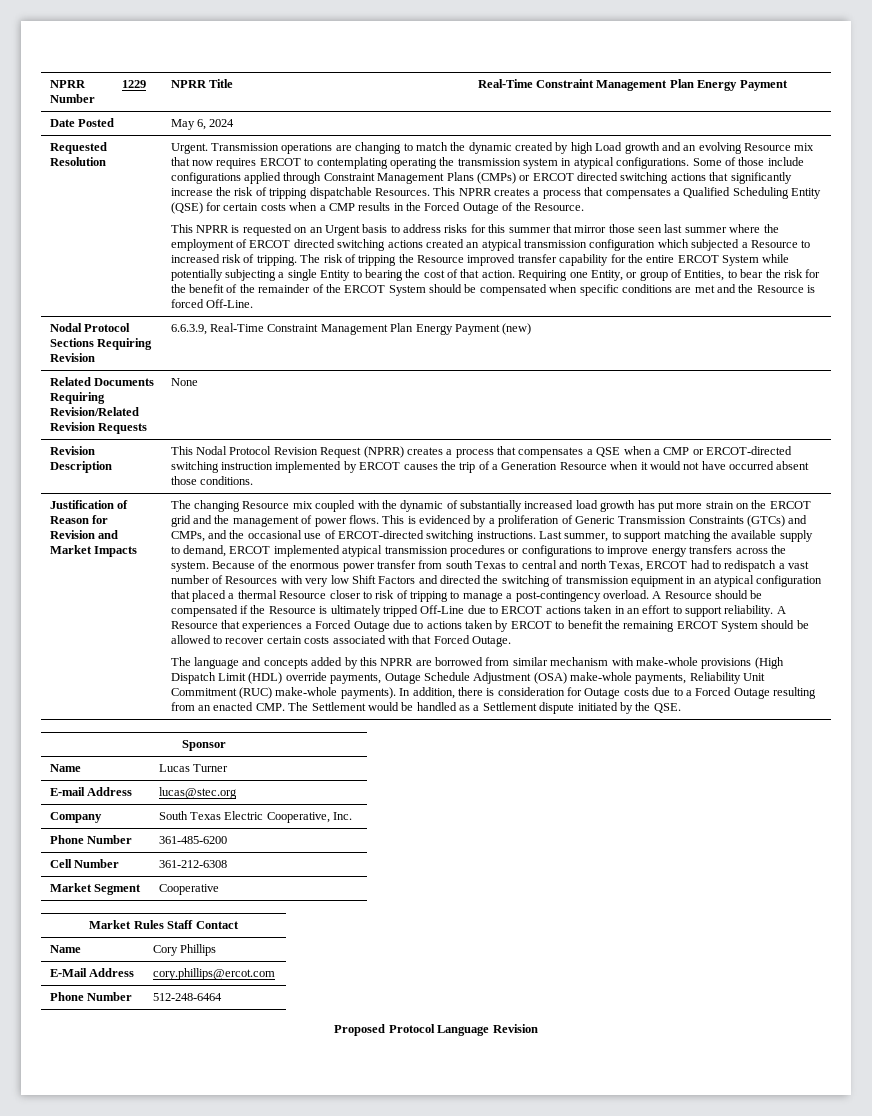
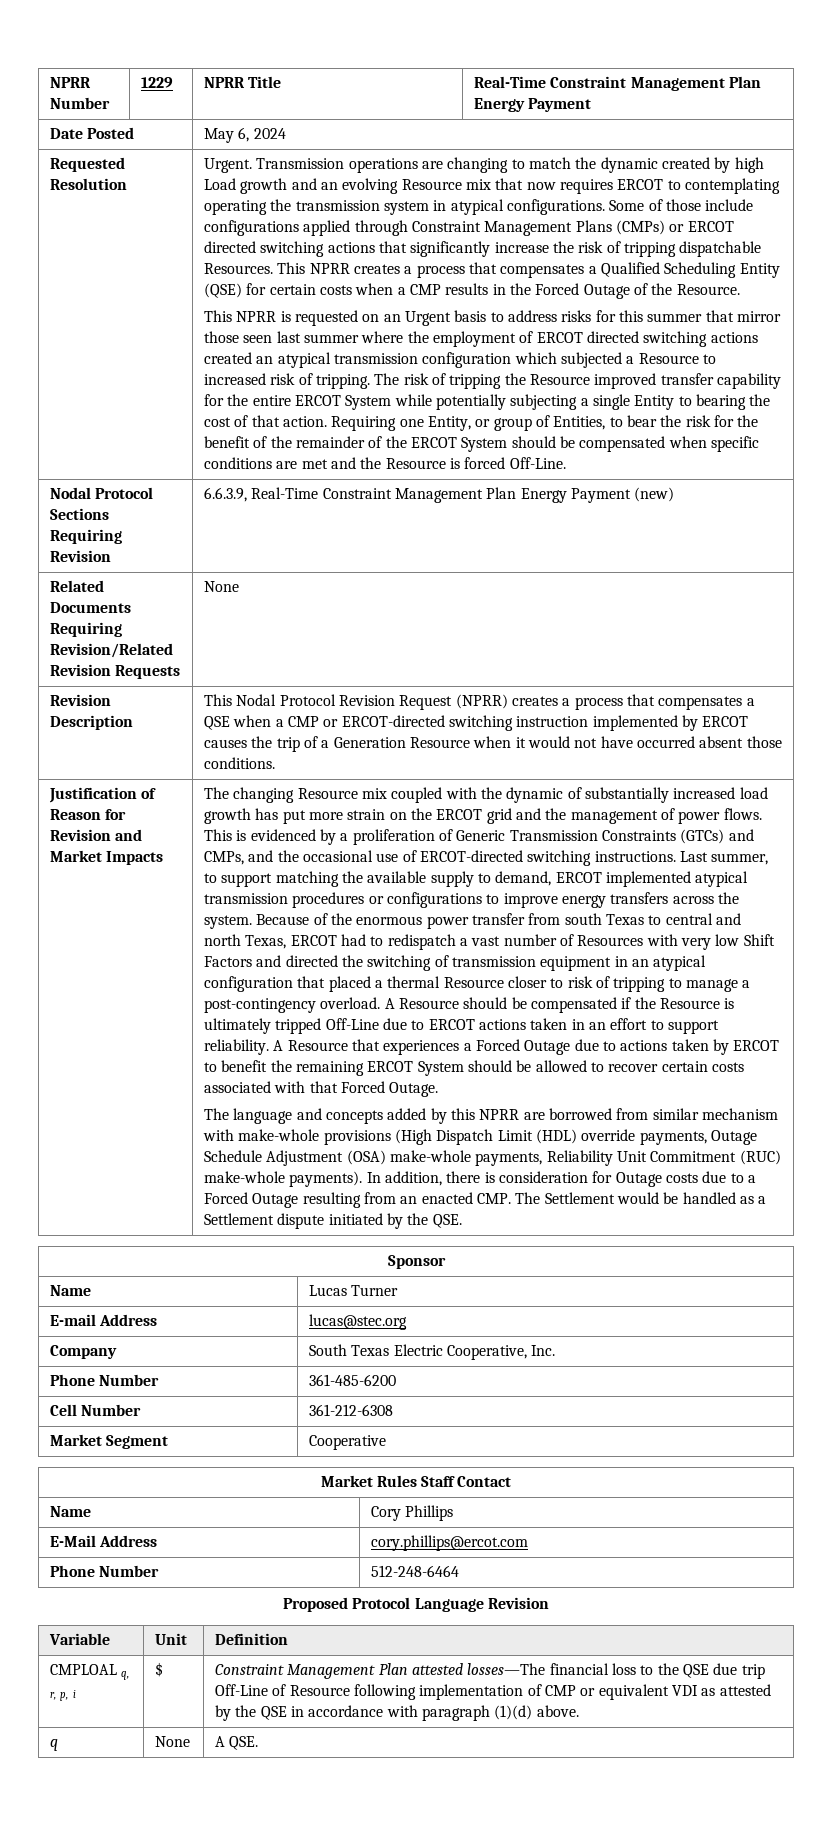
(538, 1028) none -> [49,1633,111,1645] [155,1633,188,1645] [215,1633,289,1645] [50,1664,130,1680] [50,1690,76,1701] [155,1662,164,1677] [215,1663,765,1679] [215,1684,771,1700] [215,1705,579,1721] [50,1739,59,1751] [155,1736,191,1747] [215,1736,259,1750] // Variable | Unit | Definition // CMPLOAL q, r, p, i | $ | Constraint Management Plan attested losses—The financial loss to the QSE due trip Off-Line of Resource following implementation of CMP or equivalent VDI as attested by the QSE in accordance with paragraph (1)(d) above. // q | None | A QSE.

